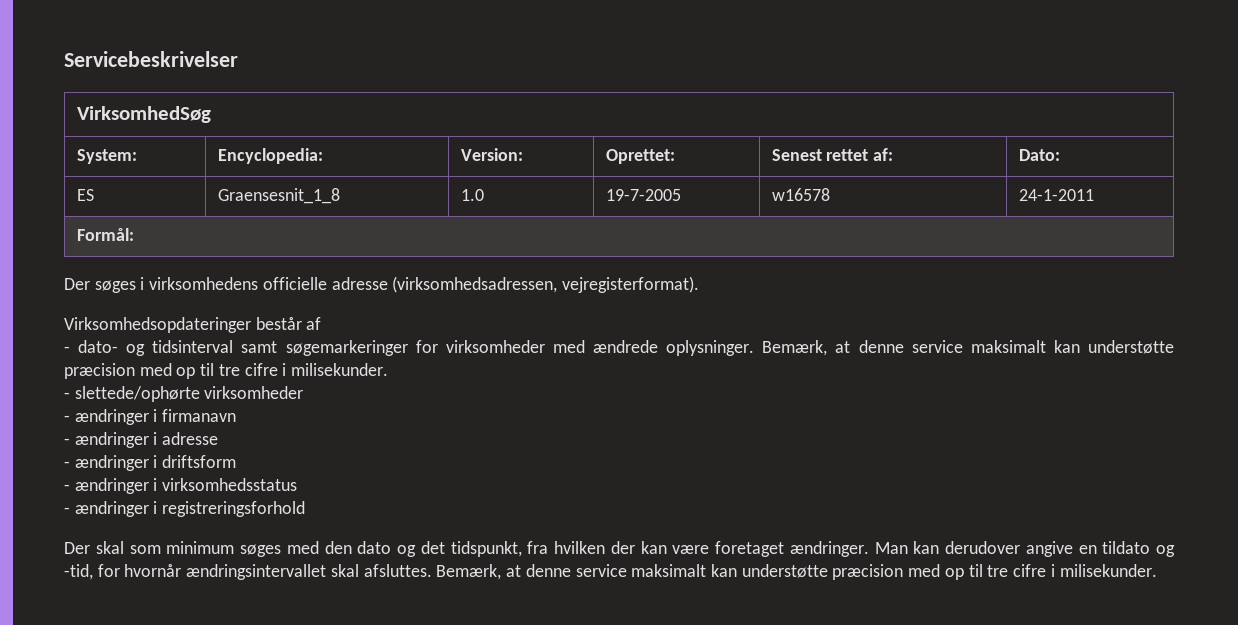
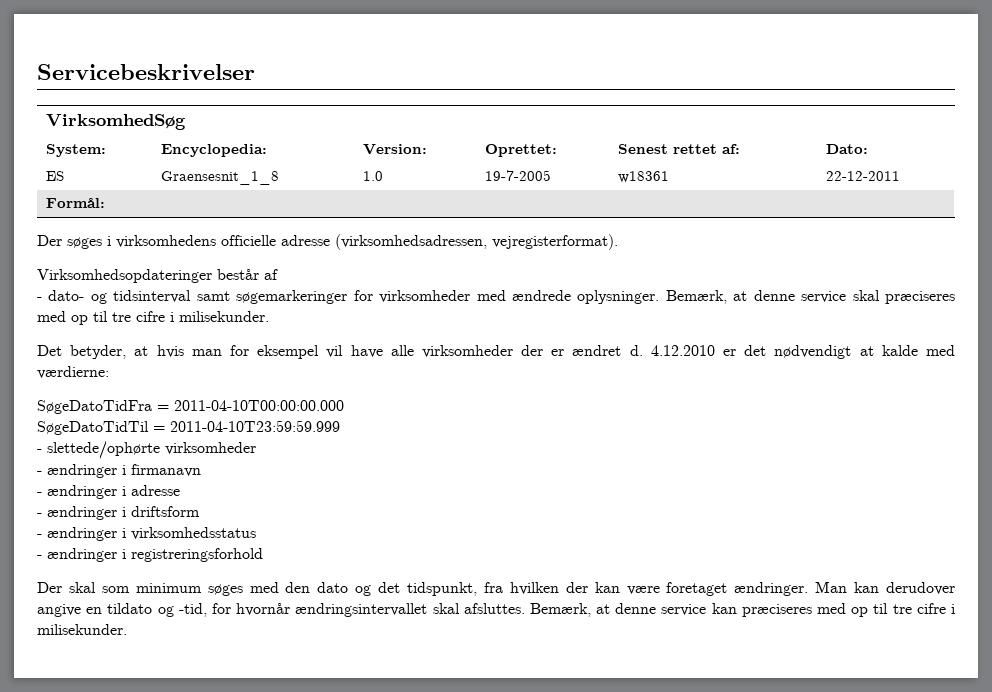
[771,188,830,201] [1018,189,1094,201] w16578 | 24-1-2011 -> [617,171,669,183] [825,171,900,181] w18361 | 22-12-2011
[970,340,1174,354] [64,363,389,379] maksimalt kan understøtte præcision med op til tre cifre i milisekunder. -> [852,290,955,304] [37,311,269,325] [37,345,955,359] [37,366,109,379] [37,400,344,414] [37,420,340,435] skal præciseres med op til tre cifre i milisekunder. // Det betyder, at hvis man for eksempel vil have alle virksomheder der er ændret d. 4.12.2010 er det nødvendigt at kalde med værdierne: // SøgeDatoTidFra = 2011-04-10T00:00:00.000 // SøgeDatoTidTil = 2011-04-10T23:59:59.999
[631,564,904,580] maksimalt kan understøtte præcision -> [711,603,812,617] kan præciseres

